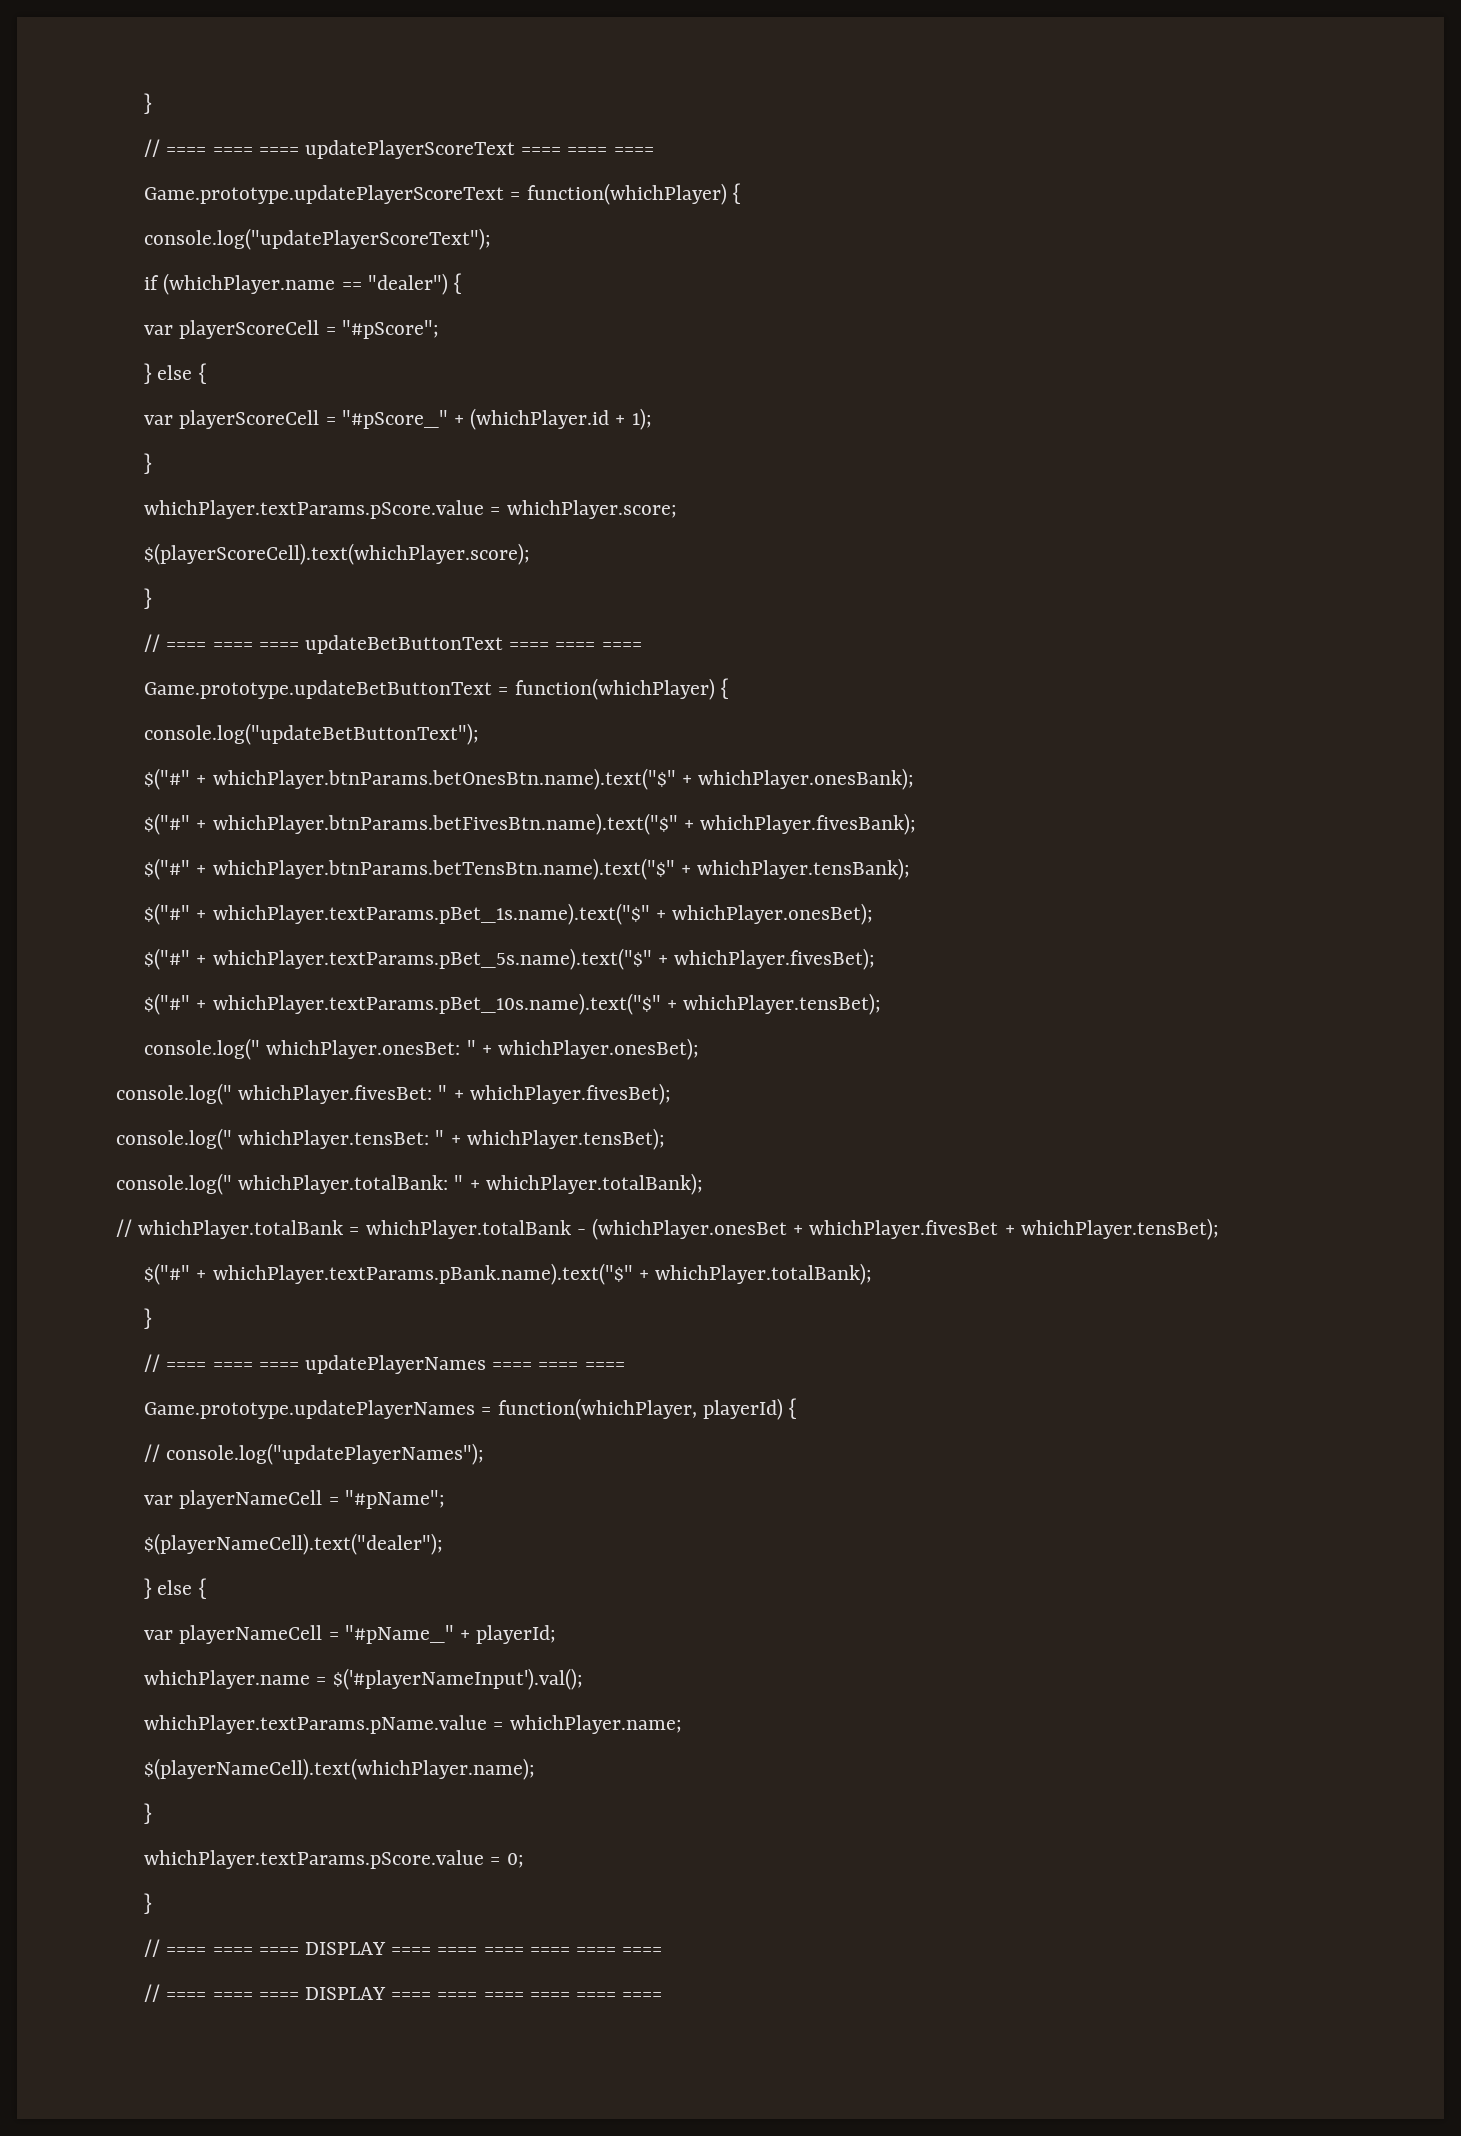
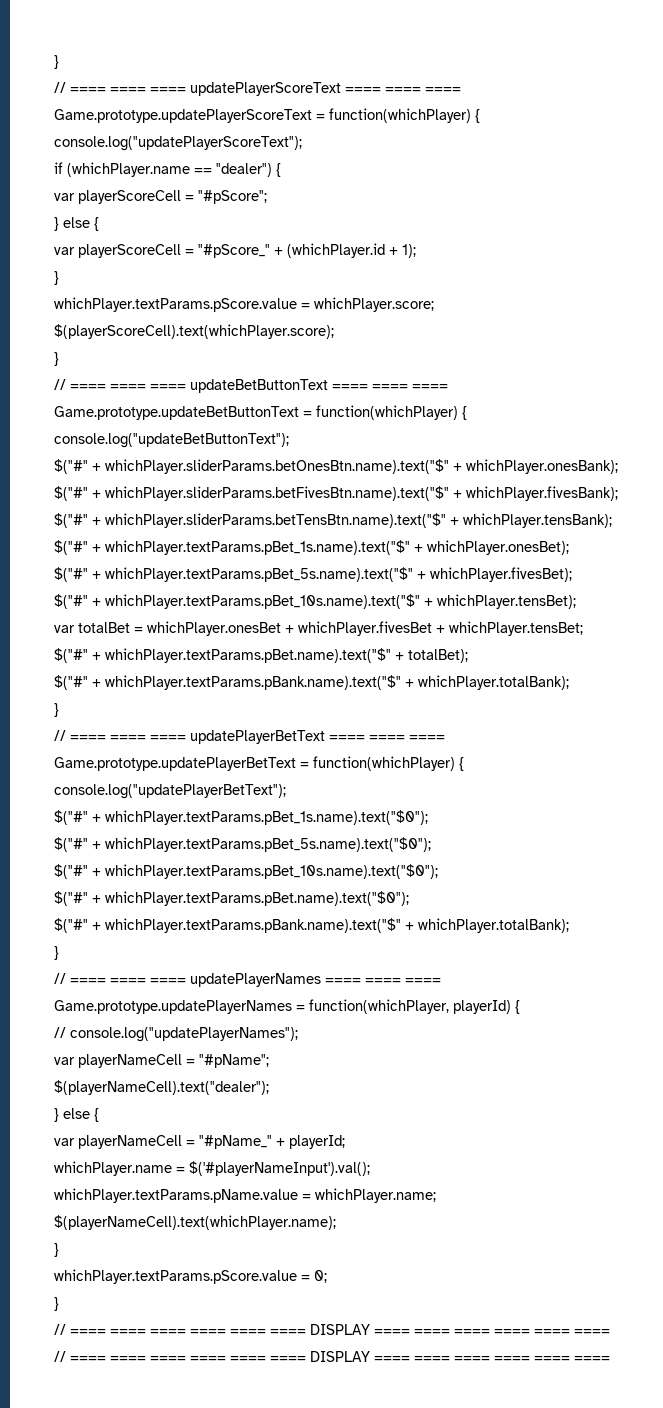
[212,768,676,790] whichPlayer.btnParams.betOnesBtn.name).text("$" -> [104,459,449,474] whichPlayer.sliderParams.betOnesBtn.name).text("$"
[212,813,678,835] whichPlayer.btnParams.betFivesBtn.name).text("$" -> [104,486,449,501] whichPlayer.sliderParams.betFivesBtn.name).text("$"
[212,858,675,880] whichPlayer.btnParams.betTensBtn.name).text("$" -> [104,513,446,528] whichPlayer.sliderParams.betTensBtn.name).text("$"
[144,1038,699,1060] [116,1083,671,1105] [116,1128,665,1150] [116,1173,703,1195] [116,1218,1219,1240] console.log(" whichPlayer.onesBet: " + whichPlayer.onesBet); // console.log(" whichPlayer.fivesBet: " + whichPlayer.fivesBet); // console.log(" whichPlayer.tensBet: " + whichPlayer.tensBet); // console.log(" whichPlayer.totalBank: " + whichPlayer.totalBank); // // whichPlayer.totalBank = whichPlayer.totalBank - (whichPlayer.onesBet + whichPlayer.fivesBet + whichPlayer.tensBet); -> [53,621,583,636] [53,648,468,663] [53,675,569,690] [53,703,59,717] [53,730,445,744] [53,756,464,771] [53,784,286,799] [53,810,428,825] [53,837,431,852] [53,864,438,879] [53,891,409,906] var totalBet = whichPlayer.onesBet + whichPlayer.fivesBet + whichPlayer.tensBet; // $("#" + whichPlayer.textParams.pBet.name).text("$" + totalBet); // $("#" + whichPlayer.textParams.pBank.name).text("$" + whichPlayer.totalBank); // } // // ==== ==== ==== updatePlayerBetText ==== ==== ==== // Game.prototype.updatePlayerBetText = function(whichPlayer) { // console.log("updatePlayerBetText"); // $("#" + whichPlayer.textParams.pBet_1s.name).text("$0"); // $("#" + whichPlayer.textParams.pBet_5s.name).text("$0"); // $("#" + whichPlayer.textParams.pBet_10s.name).text("$0"); // $("#" + whichPlayer.textParams.pBet.name).text("$0");
(299, 1951) none -> [189,1329,306,1335] ==== ==== ====
(299, 1996) none -> [189,1356,306,1362] ==== ==== ====

